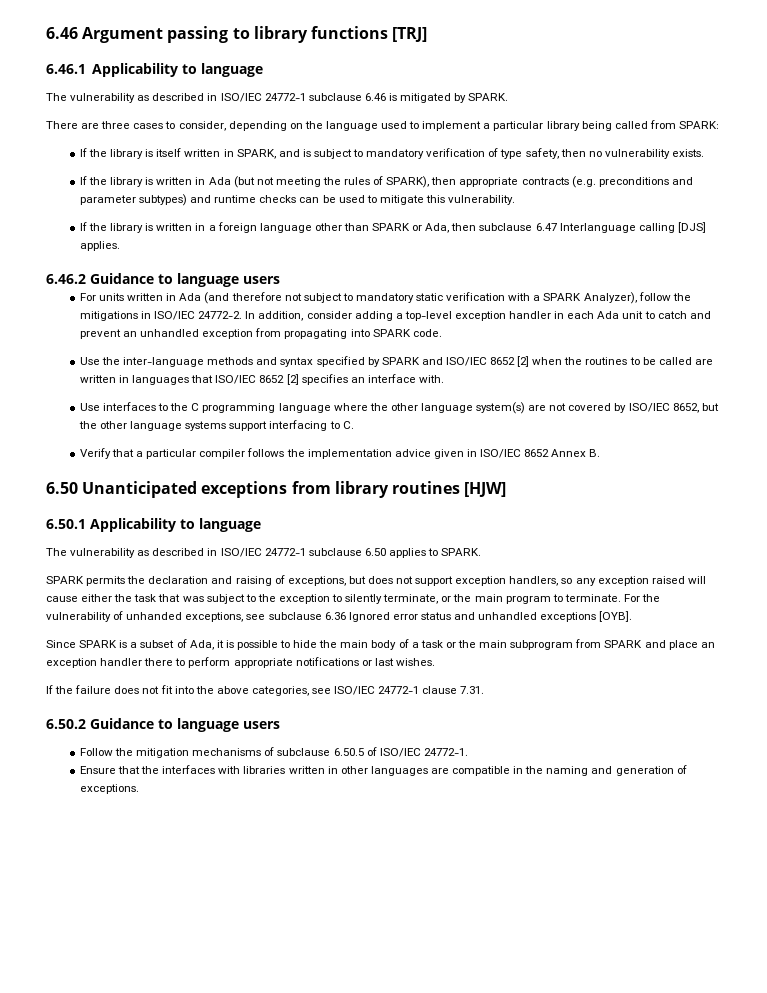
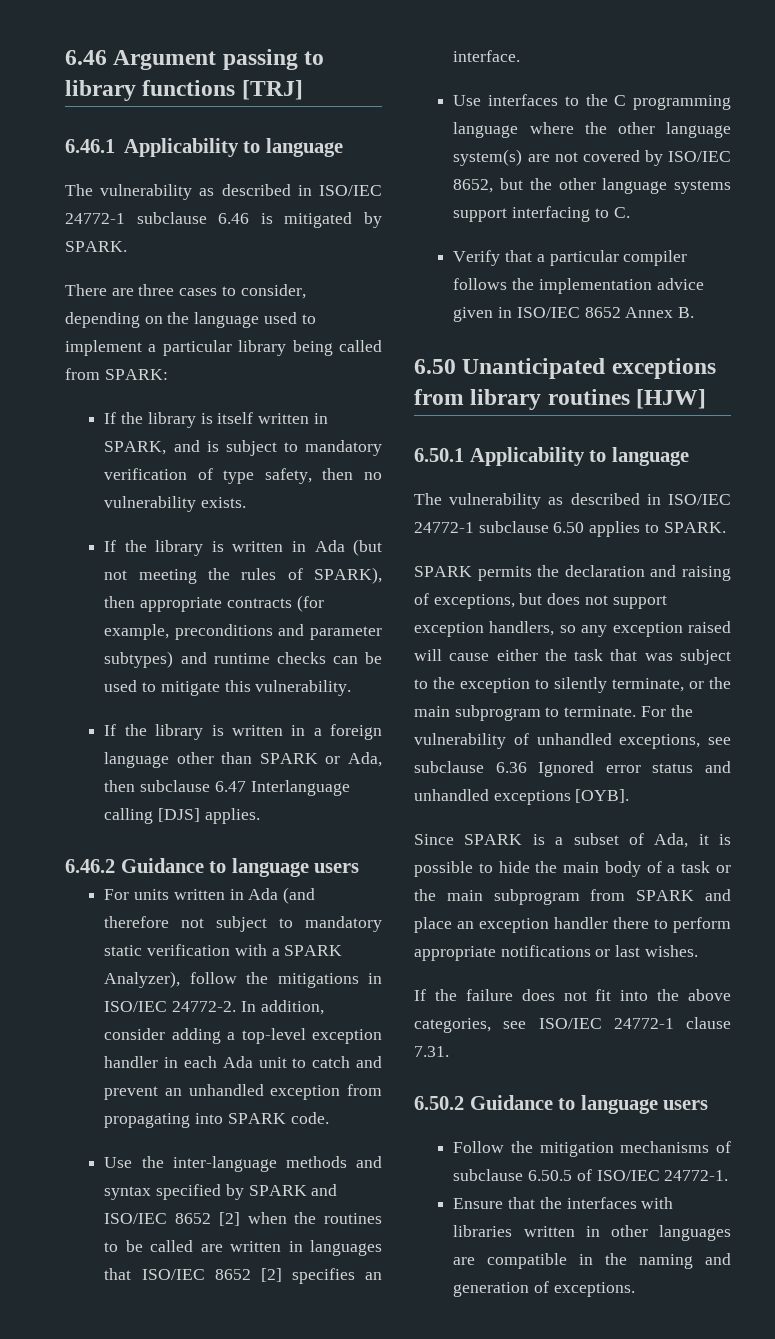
[571,176,596,188] (e.g. -> [296,595,324,612] [104,624,170,640] (for example,
[367,374,444,383] interface with. -> [453,50,521,62] interface.
[505,596,551,604] program -> [454,705,541,721] subprogram
[126,612,183,620] unhanded -> [536,733,612,745] unhandled

